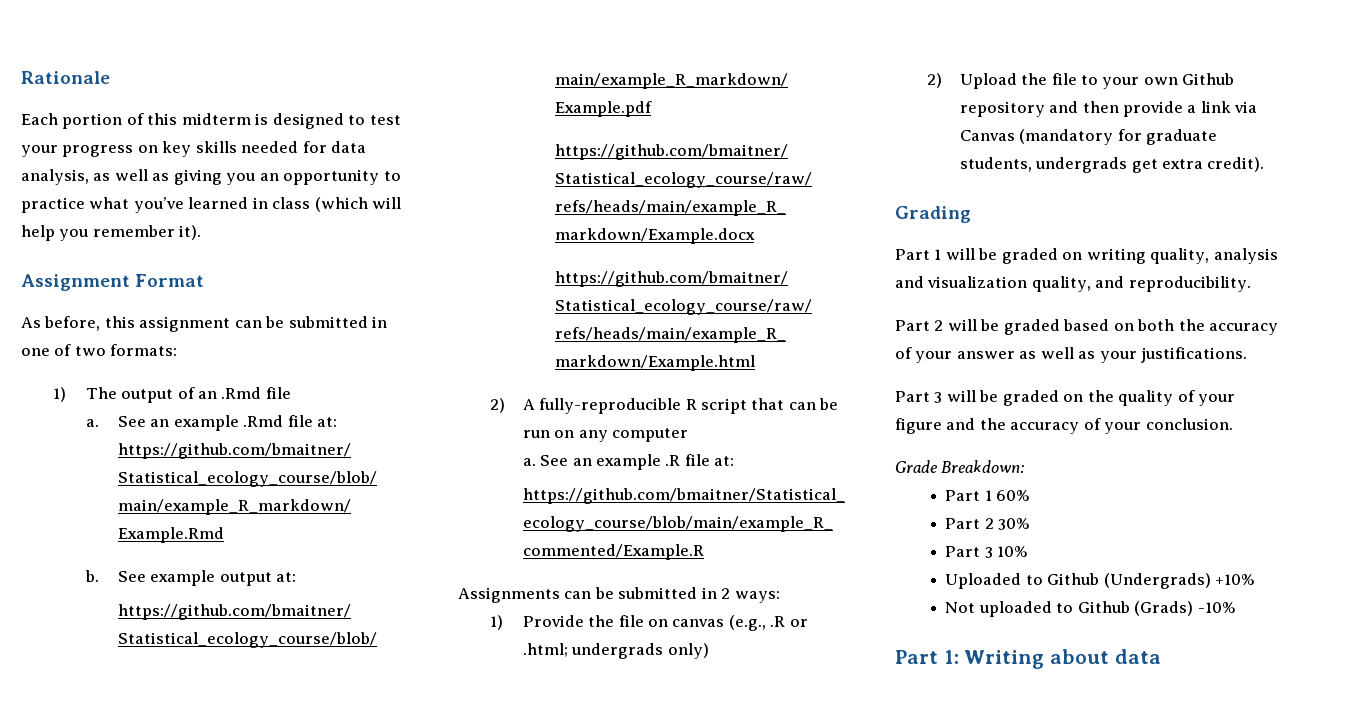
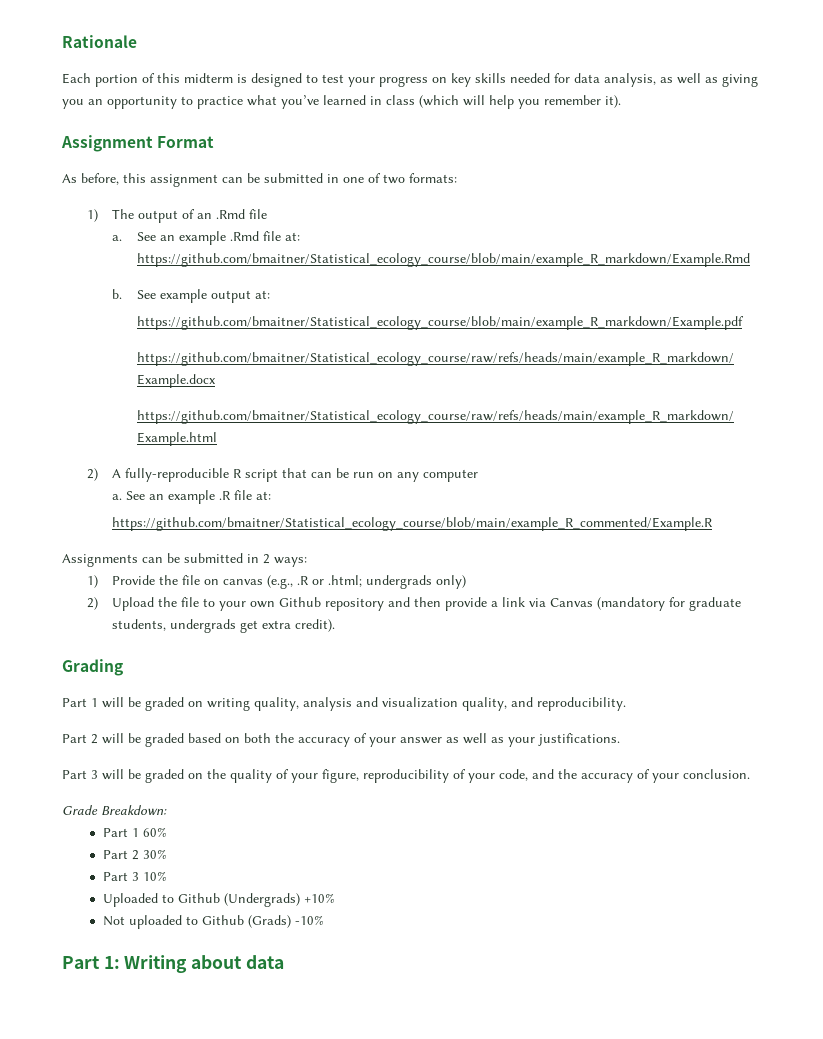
[895,418,942,434] figure -> [322,769,528,783] figure, reproducibility of your code,

